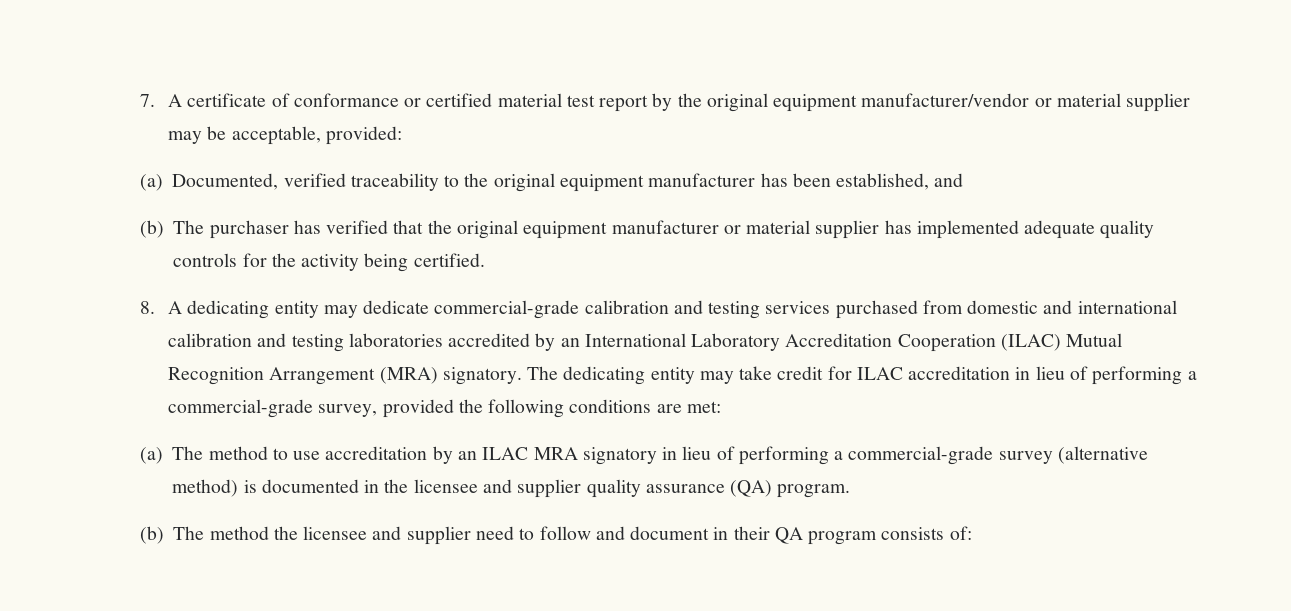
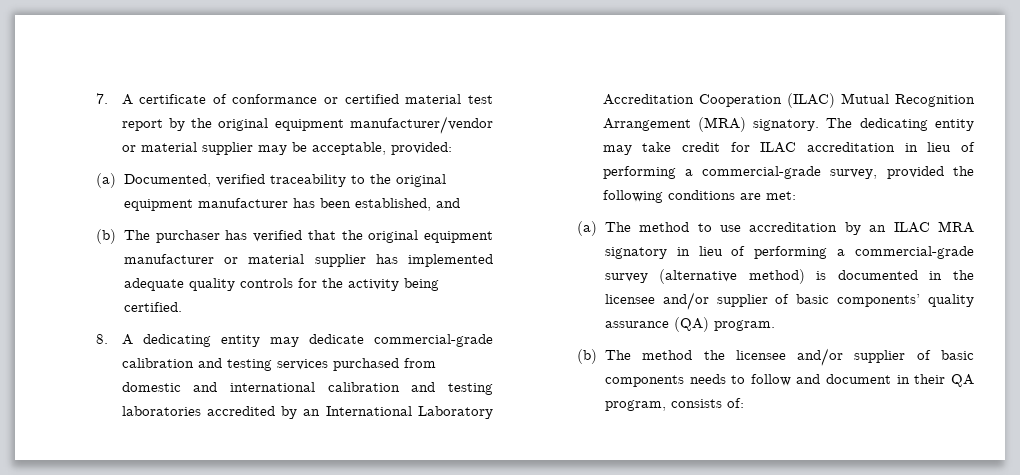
[483,479,582,498] and supplier -> [662,292,921,310] and/or supplier of basic components’
[372,526,515,545] and supplier need -> [797,348,974,366] [604,374,726,387] and/or supplier of basic components needs
[808,531,878,545] program -> [604,400,666,411] program,

